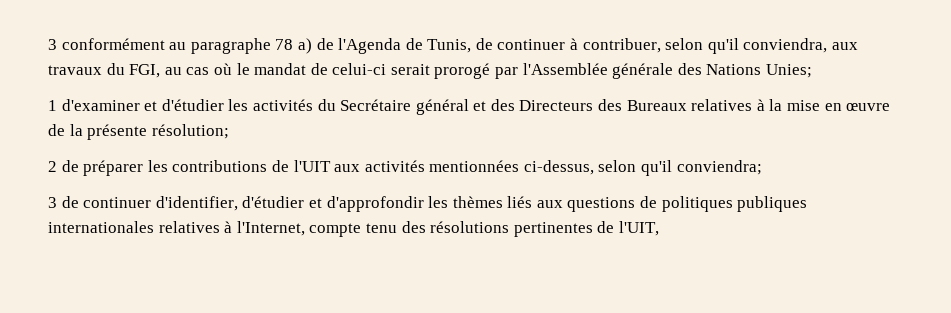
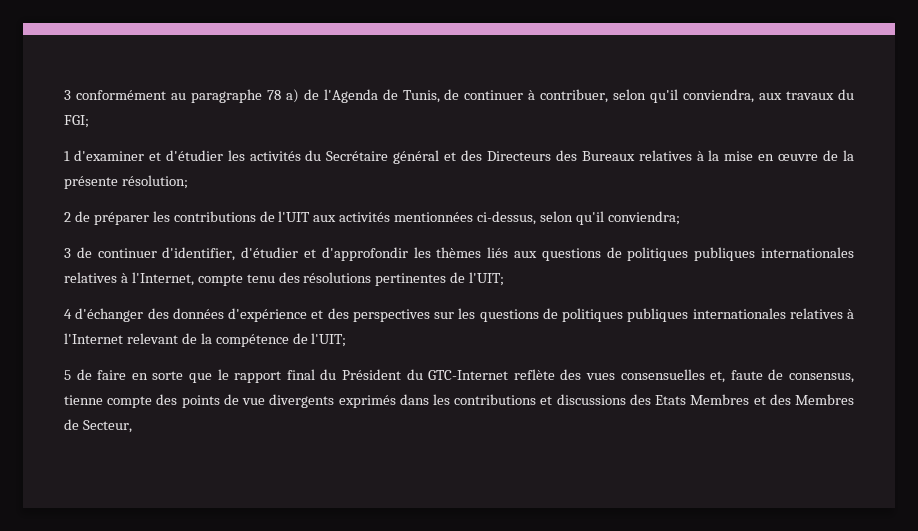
[129,63,813,79] FGI, au cas où le mandat de celui-ci serait prorogé par l'Assemblée générale des Nations Unies; -> [64,115,89,128] FGI;
[618,221,659,236] l'UIT, -> [469,272,505,286] [64,308,854,322] [64,333,347,347] [64,369,855,383] [64,394,854,408] [64,419,132,433] l'UIT; // 4 d'échanger des données d'expérience et des perspectives sur les questions de politiques publiques internationales relatives à l'Internet relevant de la compétence de l'UIT; // 5 de faire en sorte que le rapport final du Président du GTC-Internet reflète des vues consensuelles et, faute de consensus, tienne compte des points de vue divergents exprimés dans les contributions et discussions des Etats Membres et des Membres de Secteur,

